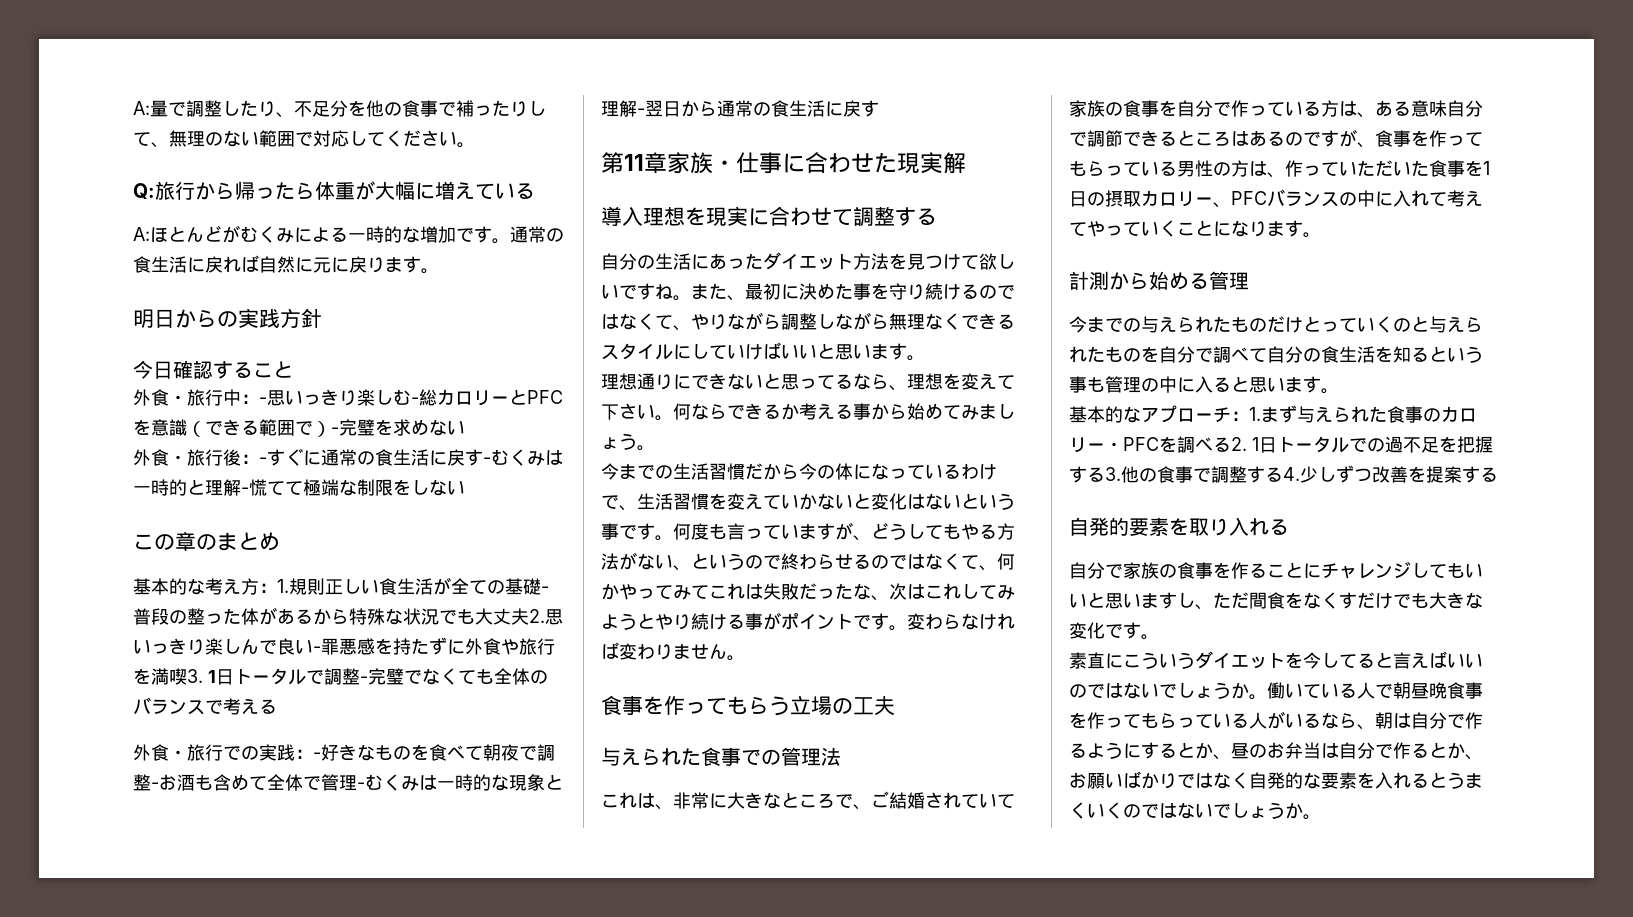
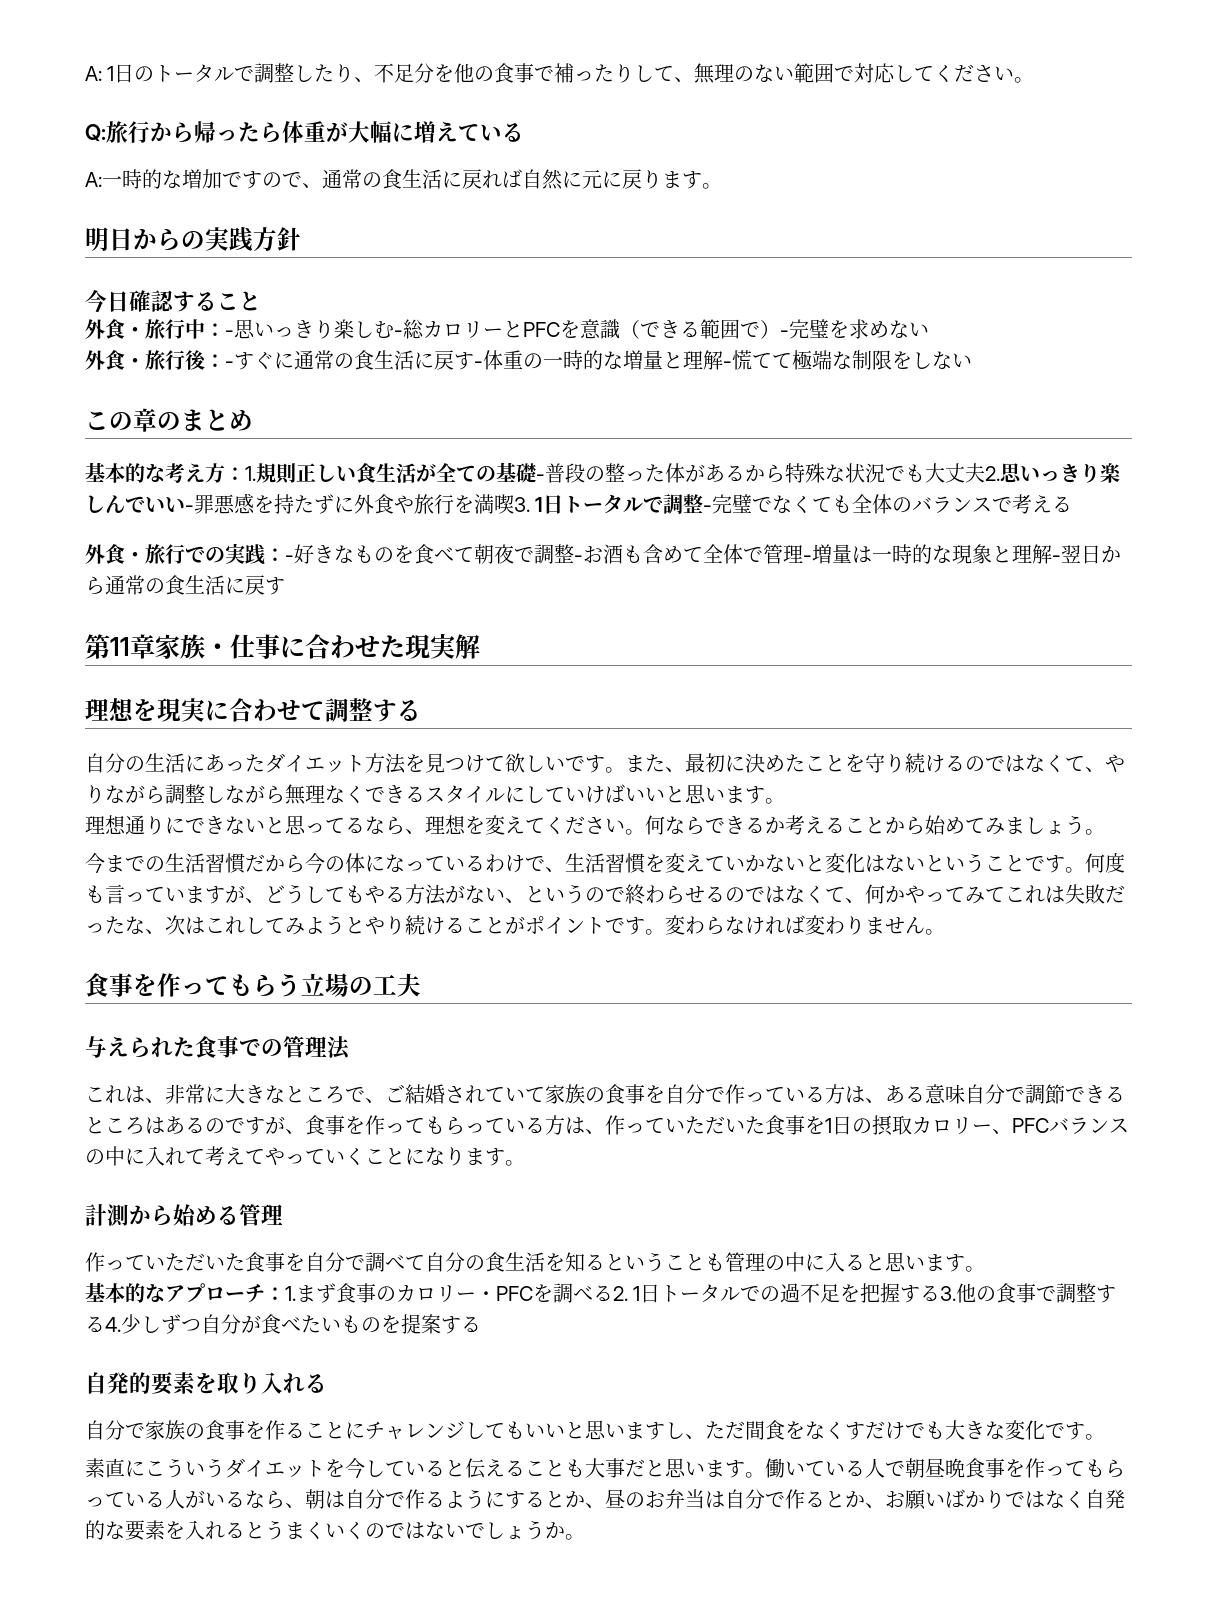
[133,100,168,117] A:量 -> [85,64,235,83] A: 1日のトータル
[150,225,348,243] ほとんどがむくみによる -> (102, 179) none
[492,238,510,244] 。 -> [262,172,322,188] ので、
[491,449,563,466] [133,479,187,496] むくみは一時的 -> [483,350,663,370] 体重の一時的な増量
[277,638,295,655] 良 -> [145,496,165,513] い
[365,774,419,791] むくみ -> [812,544,852,564] 増量
[601,206,643,227] 導入 -> (480, 646) none
[655,284,673,299] ね -> (605, 764) none
[853,283,871,300] 事 -> [805,755,845,772] こと
[601,404,619,420] 下 -> [545,816,585,834] くだ
[853,403,871,420] 事 -> [845,817,885,834] こと
[601,523,619,540] 事 -> [985,855,1025,872] こと
[745,613,763,630] 事 -> [465,917,505,934] こと
[1177,160,1231,177] 男性の -> (545, 1125) none
[1069,316,1483,333] [1069,346,1141,363] 今までの与えられたものだけとっていくのと与えられたもの -> [85,1252,285,1272] 作っていただいた食事
[1069,376,1087,393] 事 -> [665,1254,705,1271] こと
[1297,406,1387,423] 与えられた -> (336, 1293) none
[1372,466,1408,483] 改善 -> [201,1314,381,1334] 自分が食べたいもの
[1357,651,1483,669] [1069,682,1249,699] ると言えばいいのではないでしょうか -> [405,1458,745,1479] いると伝えることも大事だと思います

